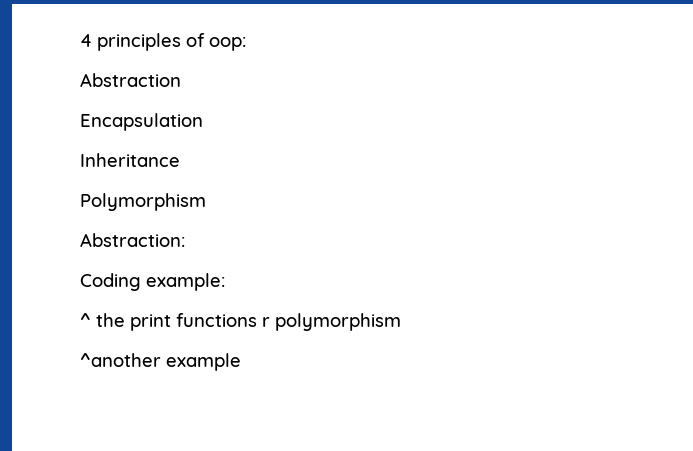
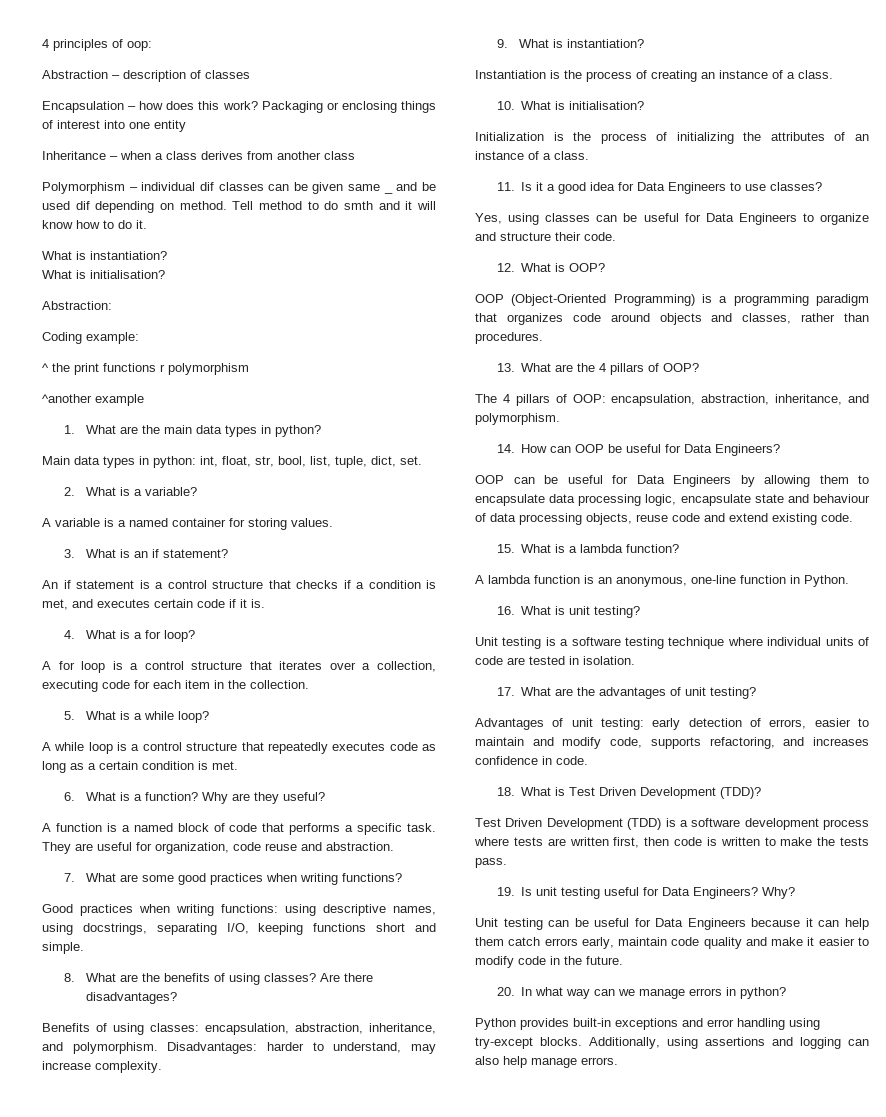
[80,113,203,131] [80,153,180,167] [80,193,206,211] // Encapsulation // Inheritance // Polymorphism -> [112,70,250,82] [42,101,436,113] [42,120,186,132] [42,151,355,160] [42,182,381,194] [383,191,393,194] [396,182,436,191] [42,201,437,213] [42,220,147,229] [42,251,167,260] [42,270,165,279] – description of classes // Encapsulation – how does this work? Packaging or enclosing things of interest into one entity // Inheritance – when a class derives from another class // Polymorphism – individual dif classes can be given same _ and be used dif depending on method. Tell method to do smth and it will know how to do it. // What is instantiation? // What is initialisation?
(241, 362) none -> [63,425,321,437] [42,456,422,468] [63,487,197,496] [42,518,333,530] [63,549,228,558] [42,580,436,589] [42,599,265,610] [63,630,195,642] [42,661,437,673] [42,680,309,692] [63,711,209,723] [42,742,437,754] [42,761,238,773] [63,792,325,804] [42,823,437,835] [42,842,394,854] [63,873,402,885] [42,904,436,916] [42,923,436,935] [42,942,84,954] [63,973,373,985] [85,992,177,1004] [42,1023,436,1035] [42,1042,437,1054] [42,1061,162,1073] [496,39,644,48] [475,70,833,82] [496,101,645,110] [475,132,869,144] [475,151,589,160] [496,182,823,194] [475,213,869,225] [475,232,616,241] [496,263,606,272] [475,294,869,306] [475,313,869,325] [475,332,543,344] [496,363,700,375] [475,394,869,406] [475,413,560,425] [496,444,781,456] [475,475,869,487] [475,494,870,506] [475,513,853,525] [496,544,680,553] [475,575,849,587] [496,606,641,618] [475,637,869,649] [475,656,635,665] [496,687,757,699] [475,718,869,730] [475,737,869,749] [475,756,588,765] [496,787,762,799] [475,818,869,830] [474,837,869,848] [475,858,507,868] [496,887,796,899] [475,918,869,930] [475,937,869,949] [475,956,623,968] [496,987,787,999] [475,1018,820,1030] [475,1037,869,1049] [475,1056,618,1068] // 1. What are the main data types in python? // Main data types in python: int, float, str, bool, list, tuple, dict, set. // 2. What is a variable? // A variable is a named container for storing values. // 3. What is an if statement? // An if statement is a control structure that checks if a condition is met, and executes certain code if it is. // 4. What is a for loop? // A for loop is a control structure that iterates over a collection, executing code for each item in the collection. // 5. What is a while loop? // A while loop is a control structure that repeatedly executes code as long as a certain condition is met. // 6. What is a function? Why are they useful? // A function is a named block of code that performs a specific task. They are useful for organization, code reuse and abstraction. // 7. What are some good practices when writing functions? // Good practices when writing functions: using descriptive names, using docstrings, separating I/O, keeping functions short and simple. // 8. What are the benefits of using classes? Are there disadvantages? // Benefits of using classes: encapsulation, abstraction, inheritance, and polymorphism. Disadvantages: harder to understand, may increase complexity. // 9. What is instantiation? // Instantiation is the process of creating an instance of a class. // 10. What is initialisation? // Initialization is the process of initializing the attributes of an instance of a class. // 11. Is it a good idea for Data Engineers to use classes? // Yes, using classes can be useful for Data Engineers to organize and structure their code. // 12. What is OOP? // OOP (Object-Oriented Programming) is a programming paradigm that organizes code around objects and classes, rather than procedures. // 13. What are the 4 pillars of OOP? // The 4 pillars of OOP: encapsulation, abstraction, inheritance, and polymorphism. // 14. How can OOP be useful for Data Engineers? // OOP can be useful for Data Engineers by allowing them to encapsulate data processing logic, encapsulate state and behaviour of data processing objects, reuse code and extend existing code. // 15. What is a lambda function? // A lambda function is an anonymous, one-line function in Python. // 16. What is unit testing? // Unit testing is a software testing technique where individual units of code are tested in isolation. // 17. What are the advantages of unit testing? // Advantages of unit testing: early detection of errors, easier to maintain and modify code, supports refactoring, and increases confidence in code. // 18. What is Test Driven Development (TDD)? // Test Driven Development (TDD) is a software development process where tests are written first, then code is written to make the tests pass. // 19. Is unit testing useful for Data Engineers? Why? // Unit testing can be useful for Data Engineers because it can help them catch errors early, maintain code quality and make it easier to modify code in the future. // 20. In what way can we manage errors in python? // Python provides built-in exceptions and error handling using try-except blocks. Additionally, using assertions and logging can also help manage errors.

